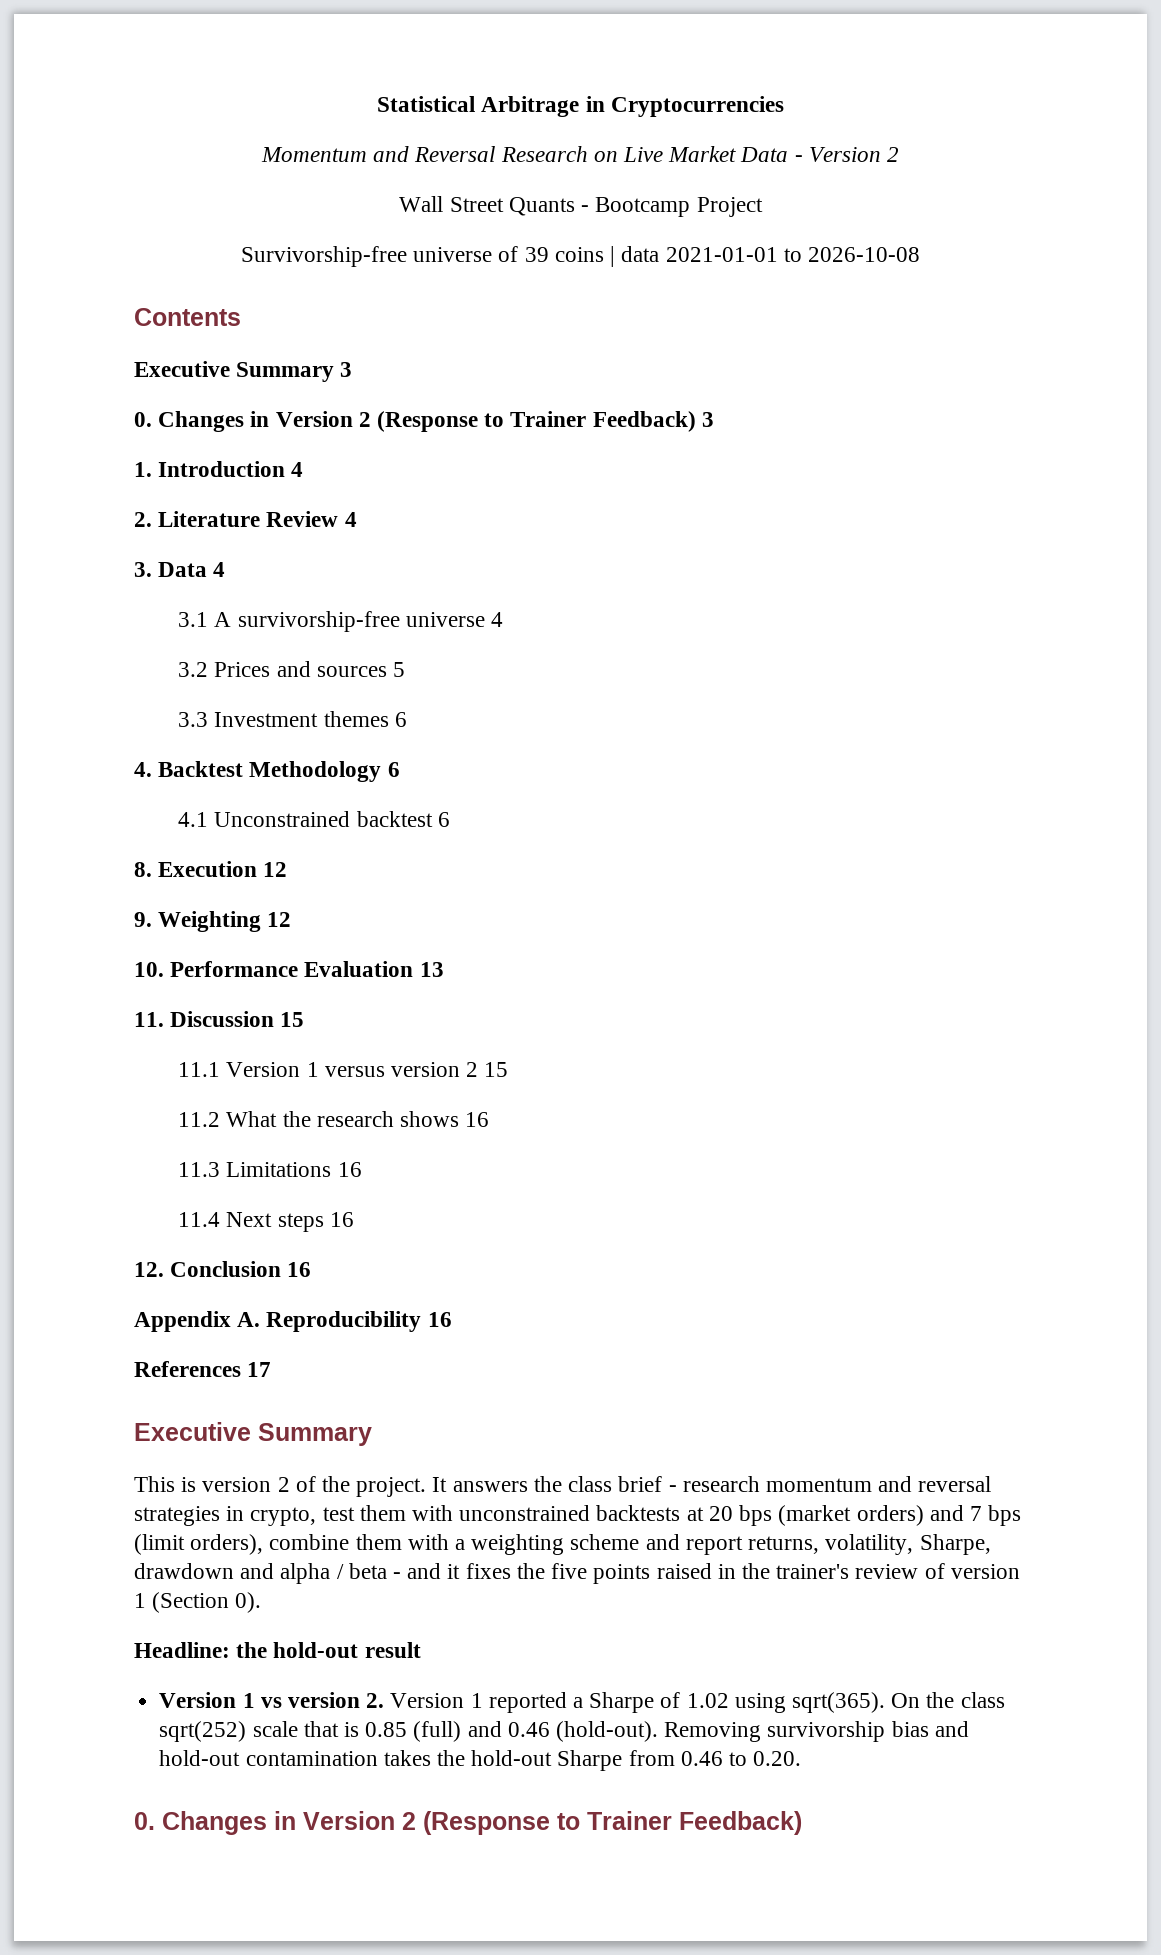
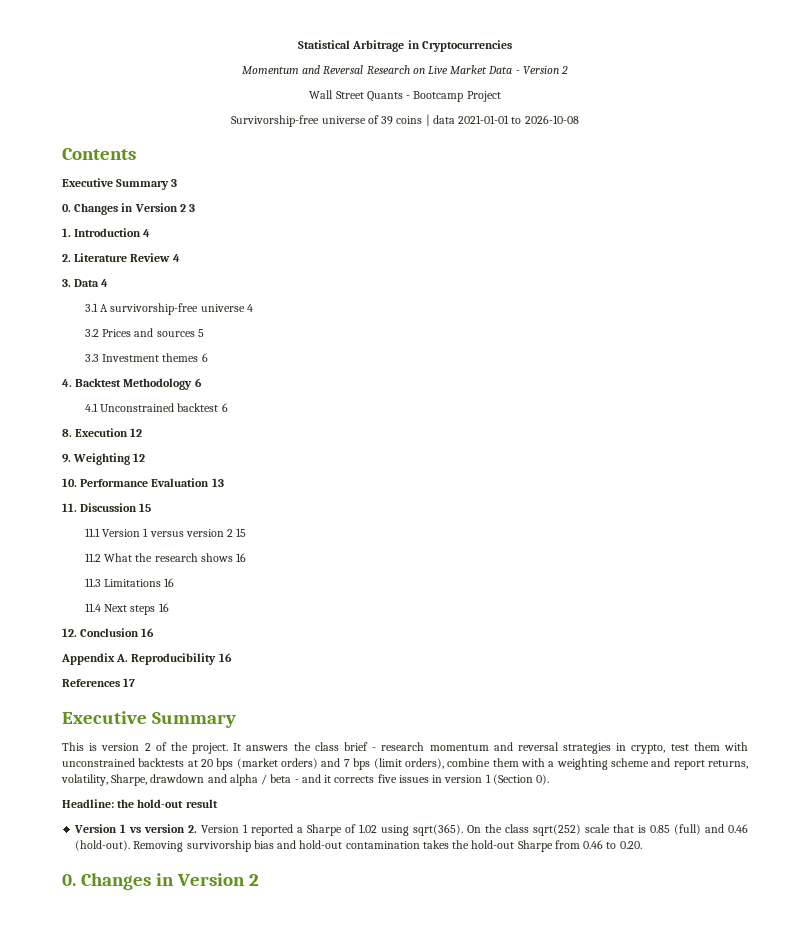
[377,411,696,432] (Response to Trainer Feedback) -> (186, 208) none
[465,1563,945,1584] fixes the five points raised in the trainer's review of -> [334,774,443,783] corrects five issues in
[423,1811,802,1835] (Response to Trainer Feedback) -> (259, 880) none

